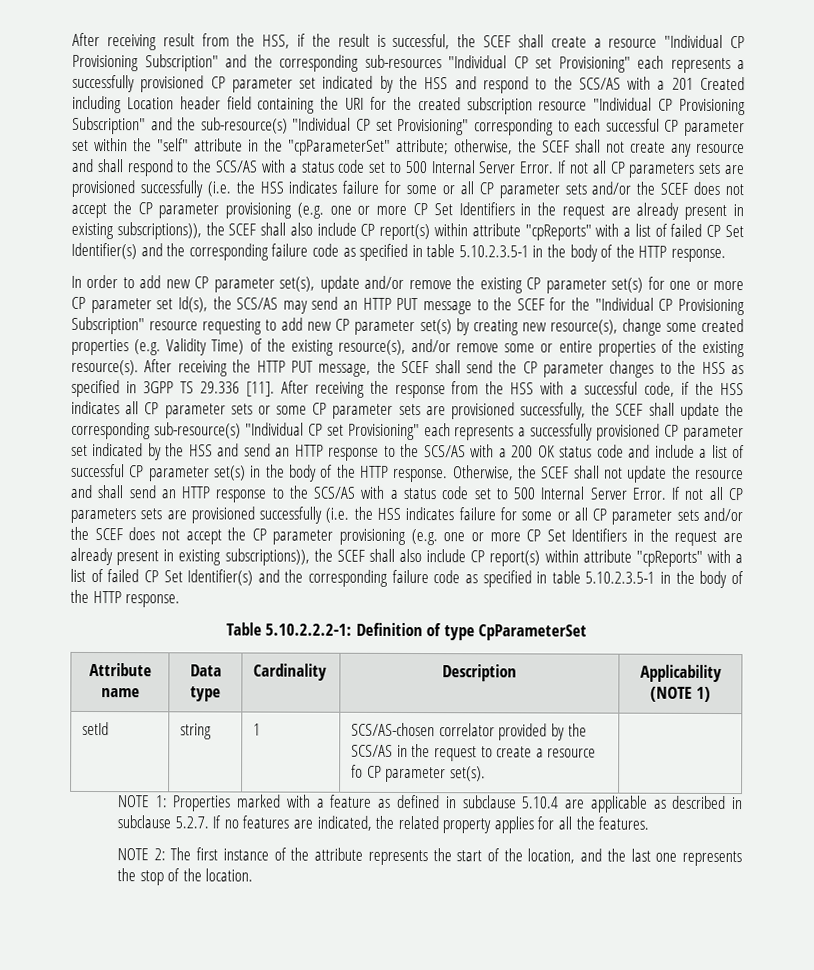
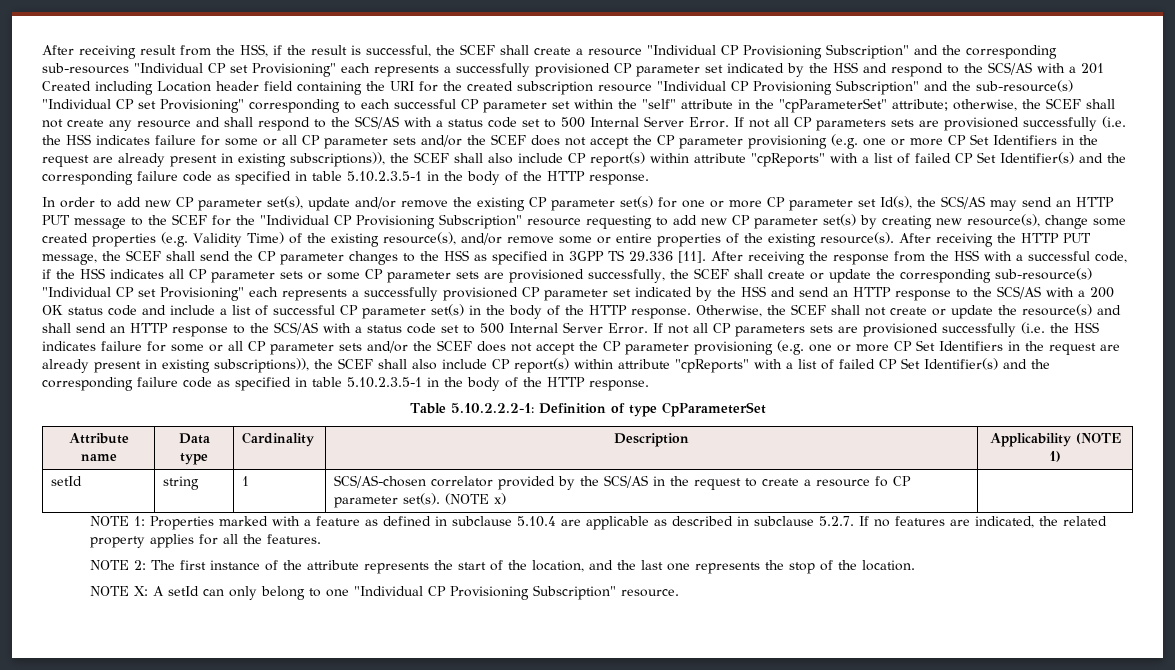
(675, 409) none -> [767,271,824,280] create or
[627,465,744,483] update the resource -> [890,304,1092,319] create or update the resource(s)
(487, 774) none -> [445,493,507,505] (NOTE x)
(254, 875) none -> [90,585,680,600] // NOTE X: A setId can only belong to one "Individual CP Provisioning Subscription" resource.

